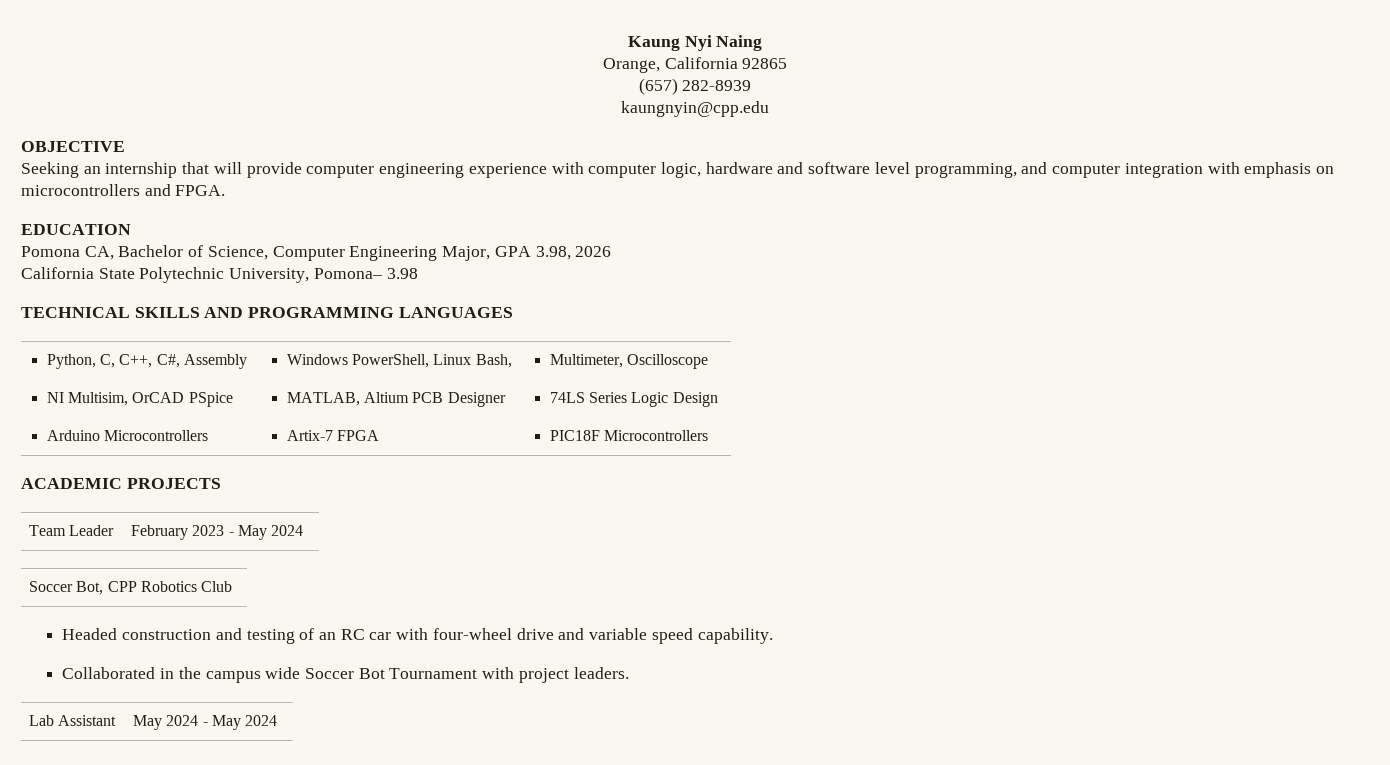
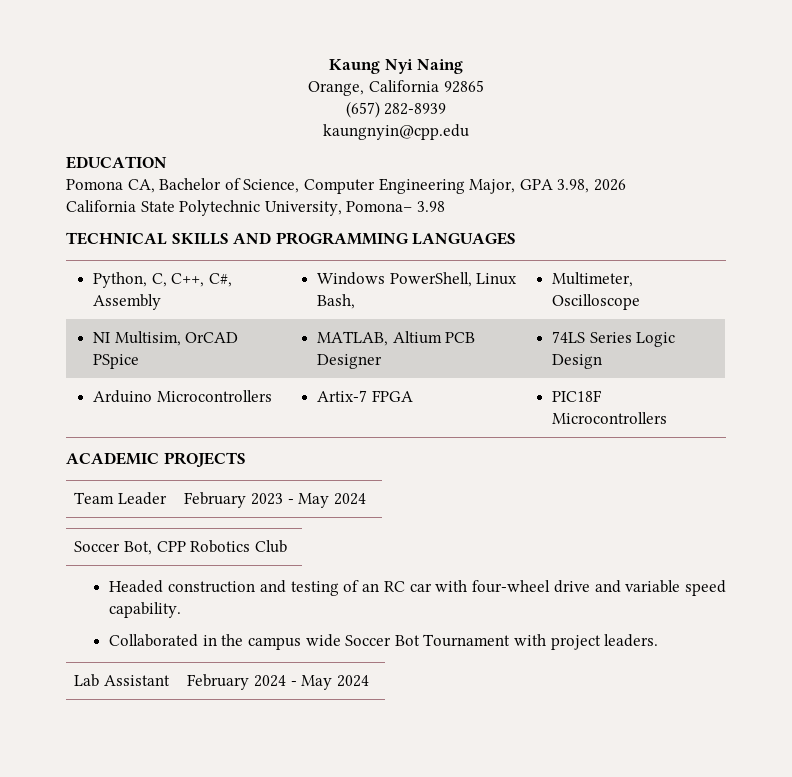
[21,141,125,152] [21,162,1334,178] [21,184,226,196] // OBJECTIVE // Seeking an internship that will provide computer engineering experience with computer logic, hardware and software level programming, and computer integration with emphasis on microcontrollers and FPGA. -> (469, 132) none
[133,715,163,730] May -> [187,674,250,690] February

